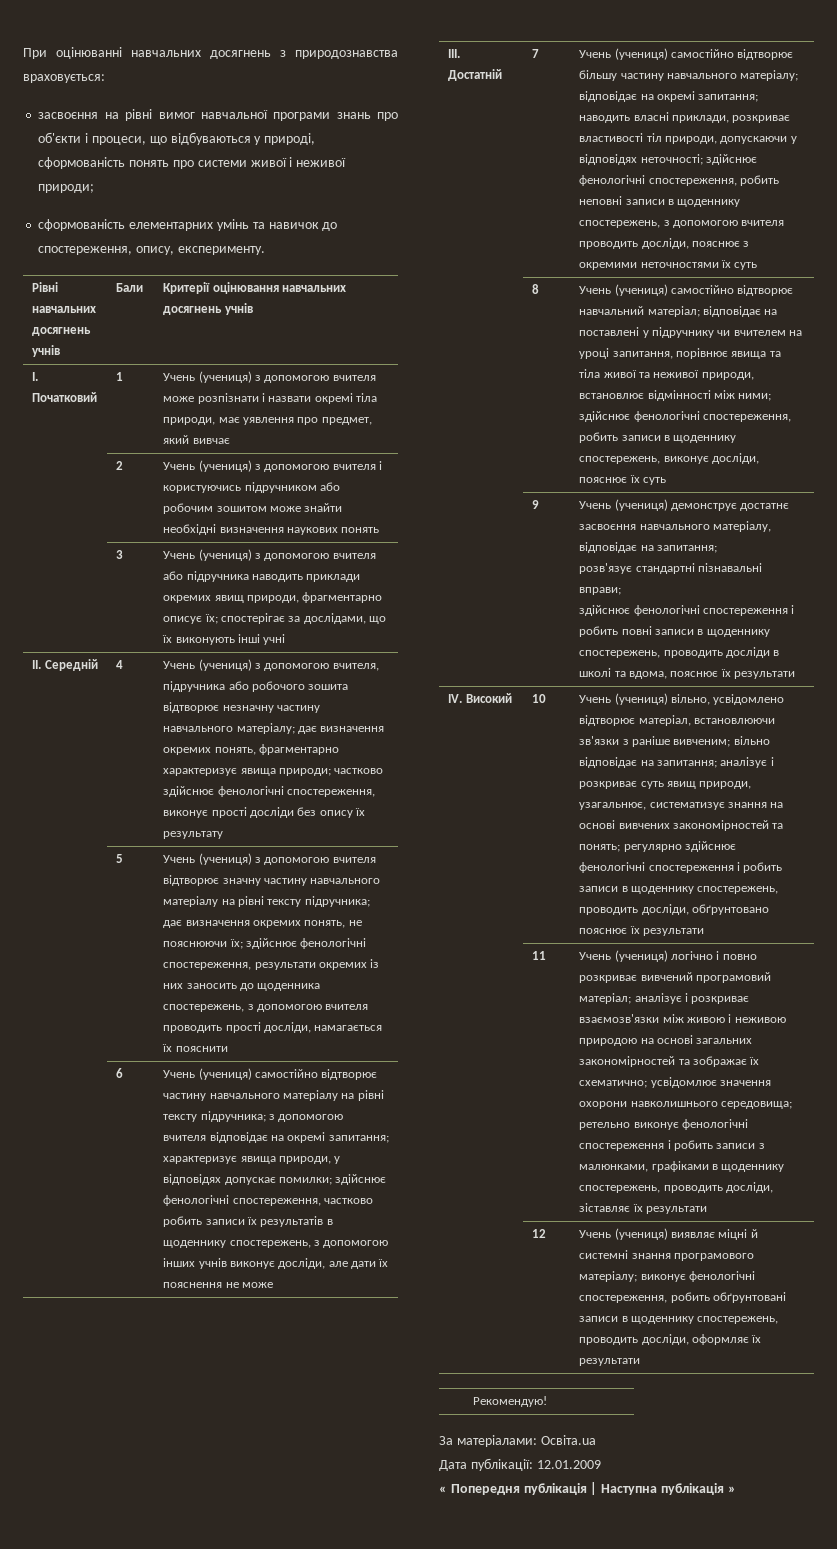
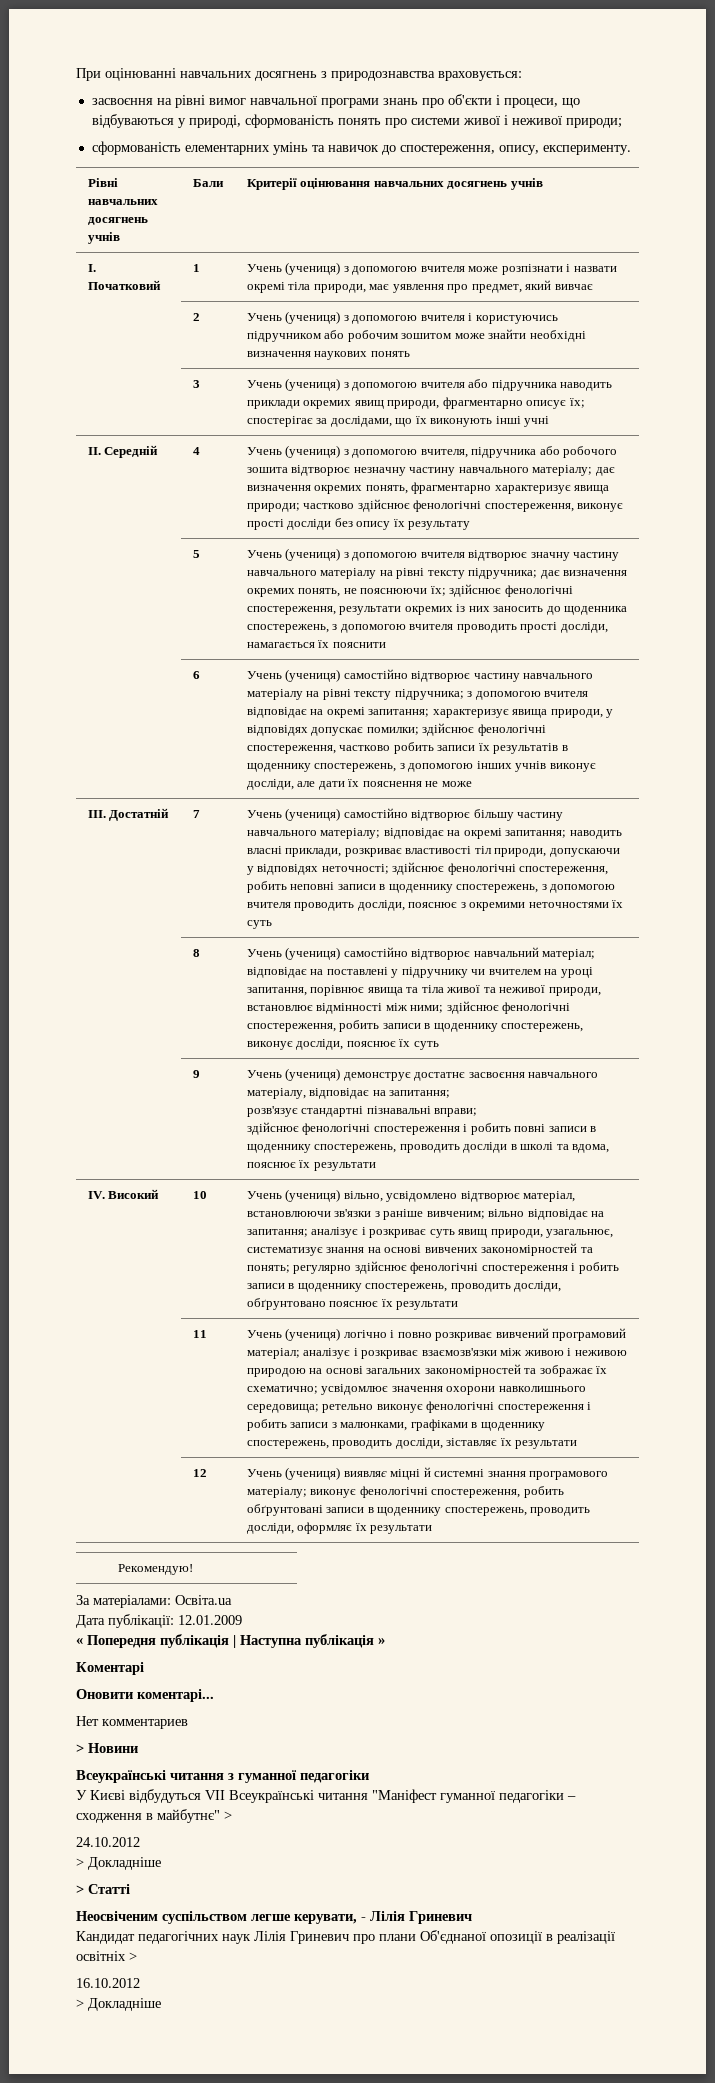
(736, 1489) none -> [76,1662,144,1675] [76,1689,214,1702] [76,1716,188,1729] [76,1743,138,1753] [76,1770,369,1783] [76,1789,576,1803] [76,1809,232,1823] [76,1837,140,1847] [76,1857,161,1870] [76,1884,130,1894] [76,1911,472,1924] [76,1930,615,1944] [76,1951,137,1961] [76,1978,140,1988] [76,1998,161,2011] // Коментарі // Оновити коментарі... // Нет комментариев // > Новини // Всеукраїнські читання з гуманної педагогіки // У Києві відбудуться VII Всеукраїнські читання "Маніфест гуманної педагогіки – сходження в майбутнє" > // 24.10.2012 // > Докладніше // > Статті // Неосвіченим суспільством легше керувати, - Лілія Гриневич // Кандидат педагогічних наук Лілія Гриневич про плани Об'єднаної опозиції в реалізації освітніх > // 16.10.2012 // > Докладніше

